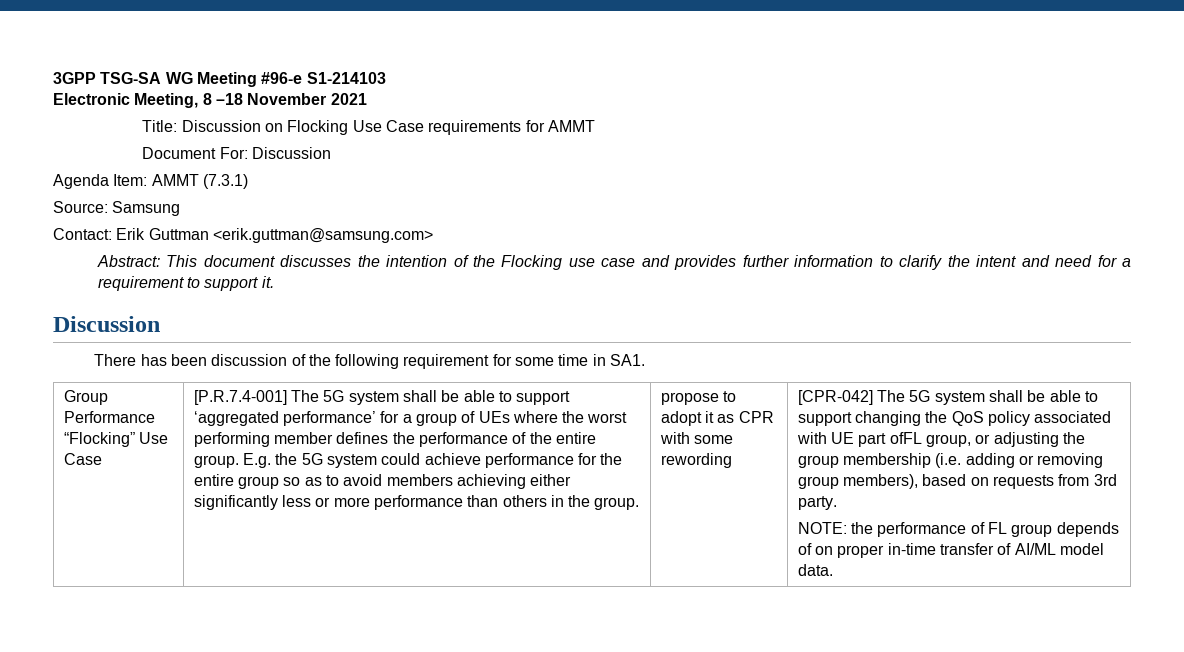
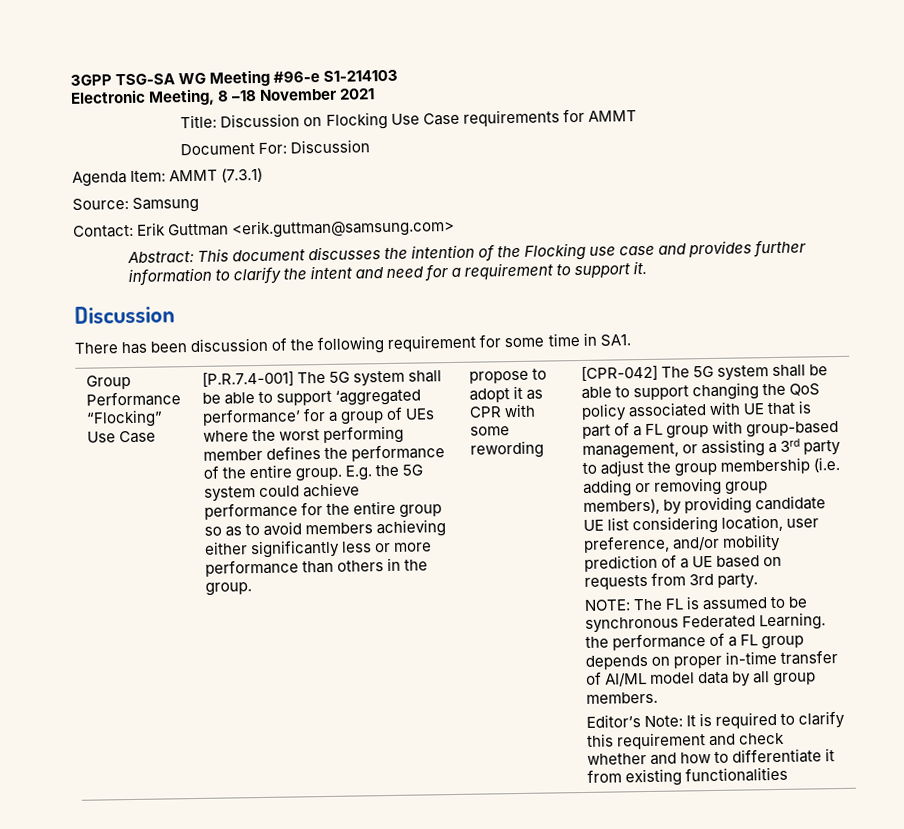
[858,432,1059,447] part ofFL group, or adjusting -> [767,400,813,416] [581,420,840,439] [581,438,842,459] [581,460,644,477] that is part of a FL group with group-based management, or assisting a 3rd party to adjust
(918, 481) none -> [662,495,826,515] [582,514,820,535] [582,533,781,553] [583,554,713,572] by providing candidate UE list considering location, user preference, and/or mobility prediction of a UE
[850,522,985,537] the performance of -> [632,596,809,611] [584,612,826,633] [584,632,737,651] The FL is assumed to be synchronous Federated Learning. the performance of a
[797,543,812,555] of -> (648, 662) none
[797,564,833,576] data. -> [697,671,817,687] [585,691,658,704] [585,710,846,729] [585,732,785,750] [586,748,836,765] [586,766,788,787] data by all group members. // Editor’s Note: It is required to clarify this requirement and check whether and how to differentiate it from existing functionalities

